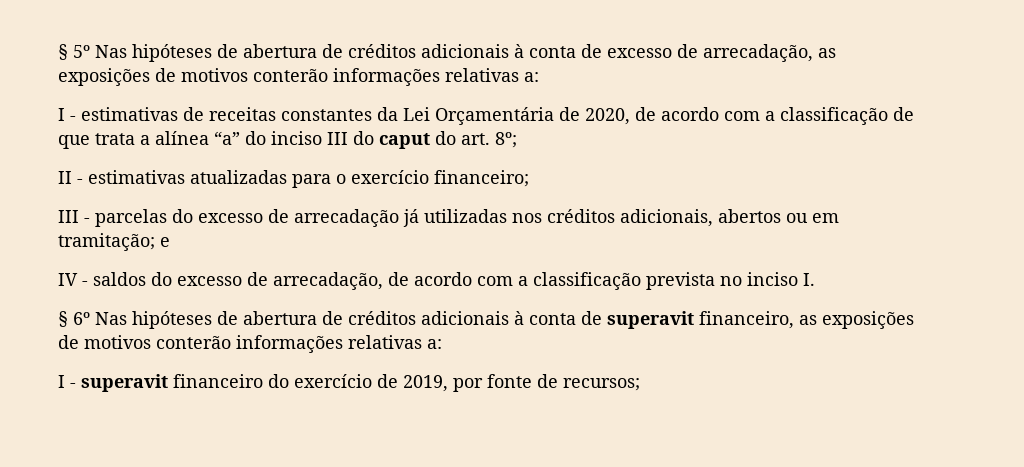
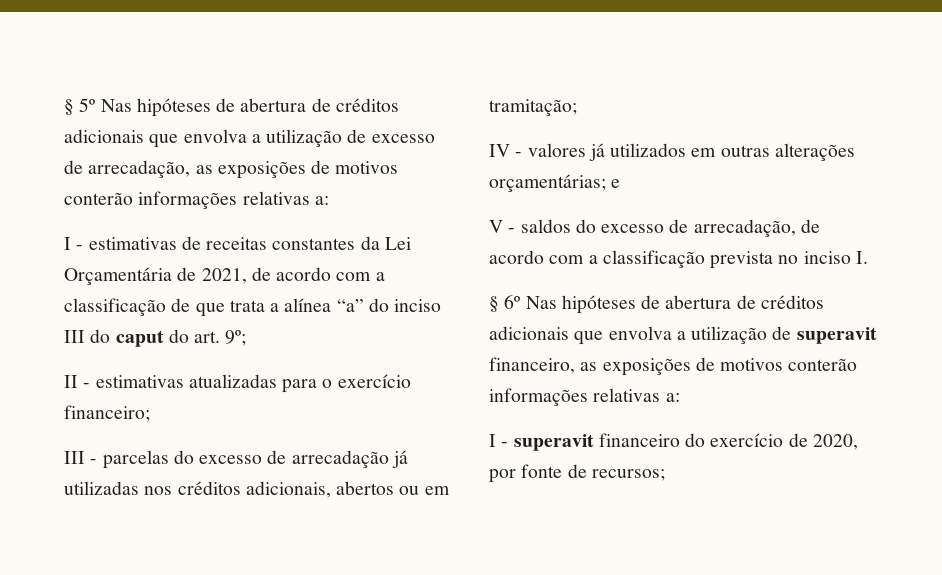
[514,44,576,58] à conta -> [149,129,343,148] que envolva a utilização
[585,108,630,125] 2020, -> [201,268,247,284] 2021,
[495,132,517,148] 8º; -> [225,330,247,346] 9º;
(155, 242) none -> [489,143,855,161] [489,174,606,192] // IV - valores já utilizados em outras alterações orçamentárias;
[58,273,78,286] IV -> [489,220,503,233] V
[514,311,576,325] à conta -> [574,326,768,345] que envolva a utilização
[403,375,448,392] 2019, -> [812,434,858,450] 2020,

